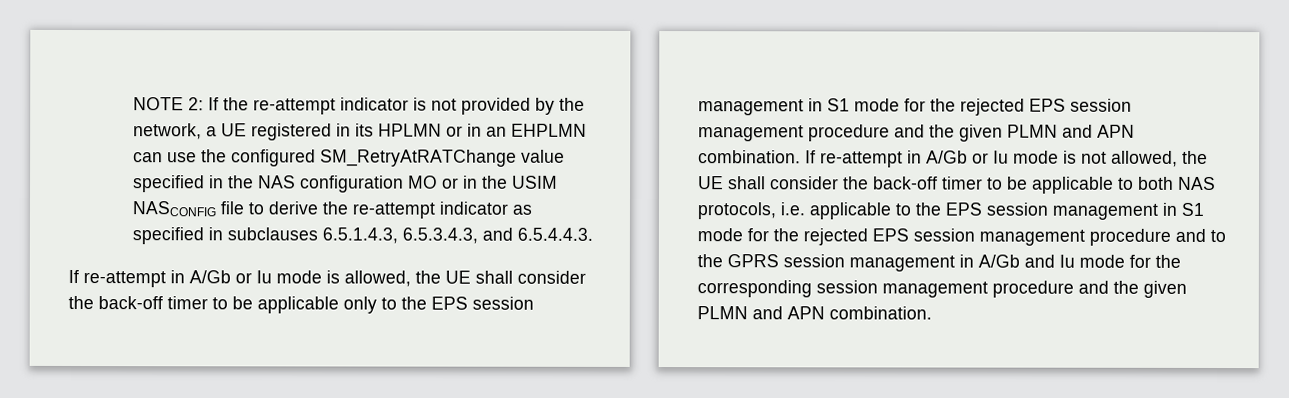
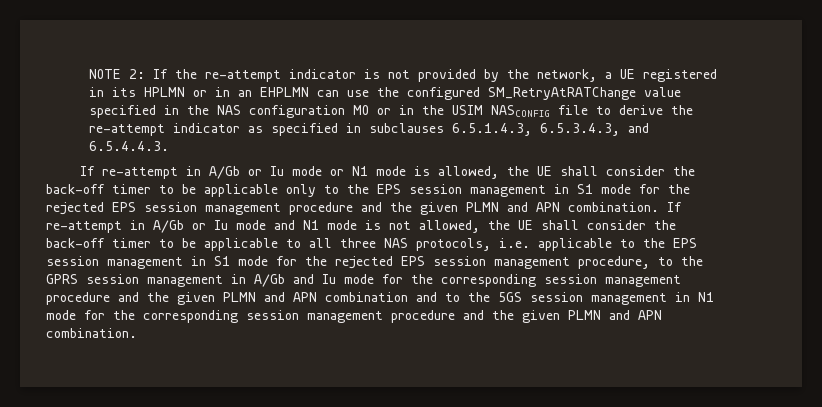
(322, 277) none -> [330,166,407,176] or N1 mode
(1059, 157) none -> [274,220,357,230] and N1 mode
[1138,176,1174,190] both -> [309,238,376,248] all three
[1089,228,1206,246] procedure and -> [578,256,650,269] procedure,
(825, 313) none -> [325,292,714,305] [46,310,662,323] combination and to the 5GS session management in N1 mode for the corresponding session management procedure and the given PLMN and APN

